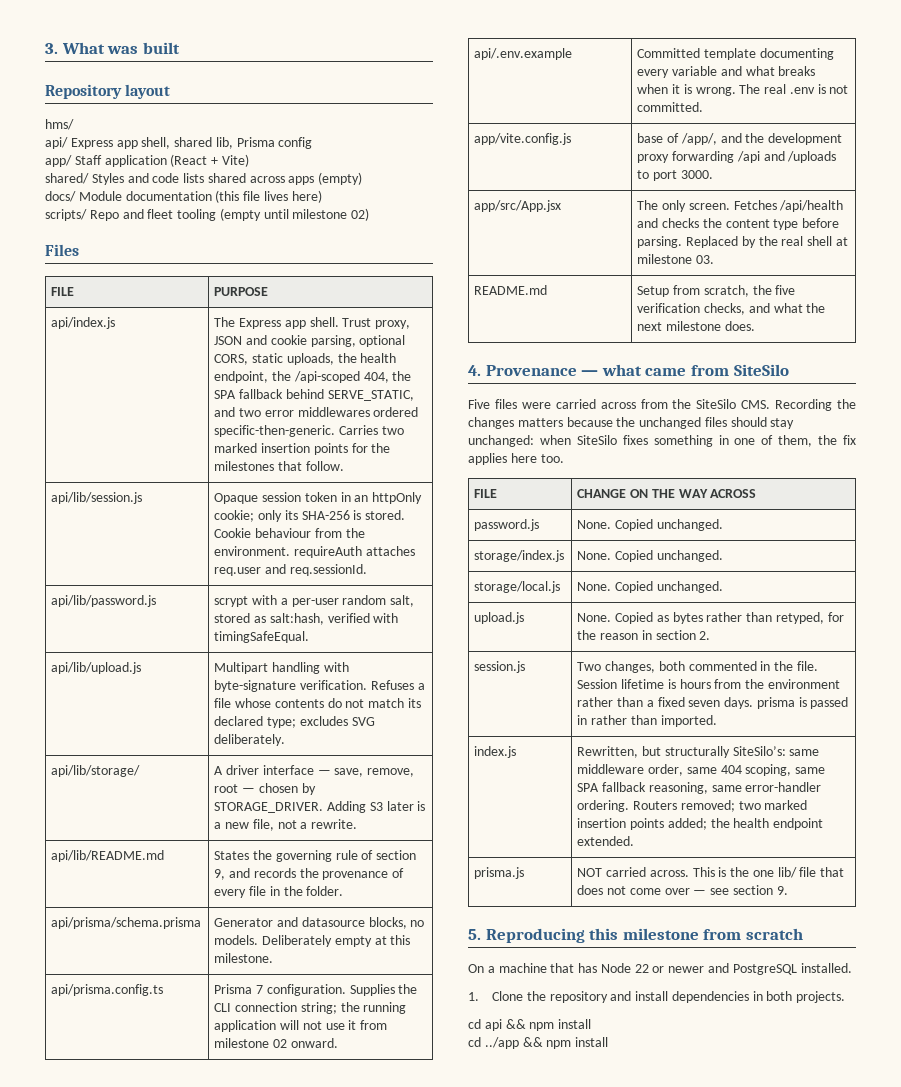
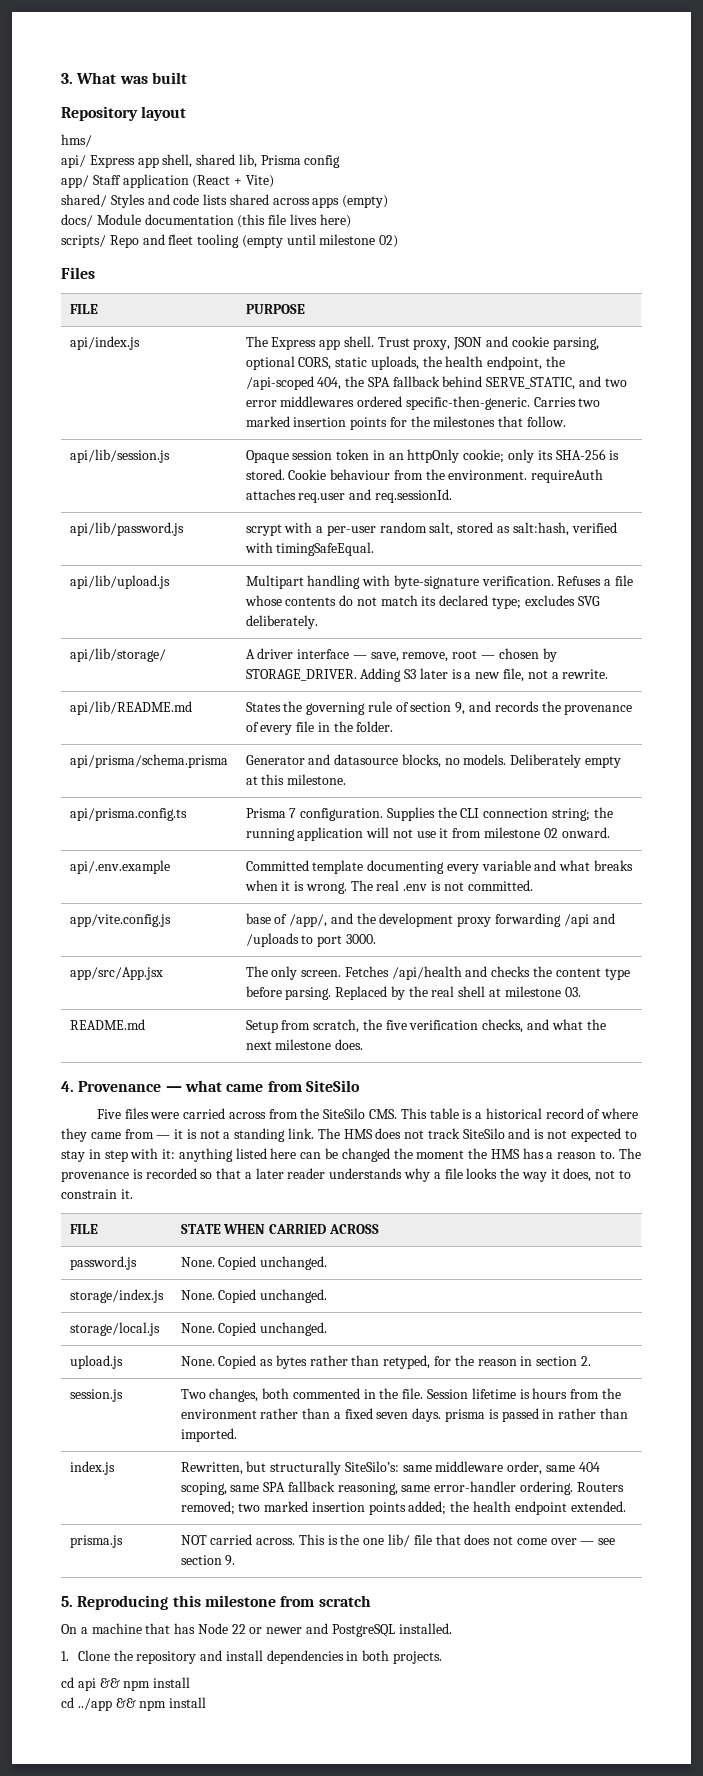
[775,399,856,411] [468,417,795,429] [468,435,856,447] [468,453,564,465] [474,489,498,498] [577,489,708,498] Recording the changes matters because the unchanged files should stay unchanged: when SiteSilo fixes something in one of them, the fix applies here too. // FILE | CHANGE ON THE WAY -> [400,1108,639,1119] [61,1128,637,1142] [61,1148,641,1162] [61,1168,632,1182] [61,1189,133,1199] [69,1224,98,1234] [180,1224,327,1234] This table is a historical record of where they came from — it is not a standing link. The HMS does not track SiteSilo and is not expected to stay in step with it: anything listed here can be changed the moment the HMS has a reason to. The provenance is recorded so that a later reader understands why a file looks the way it does, not to constrain it. // FILE | STATE WHEN CARRIED

